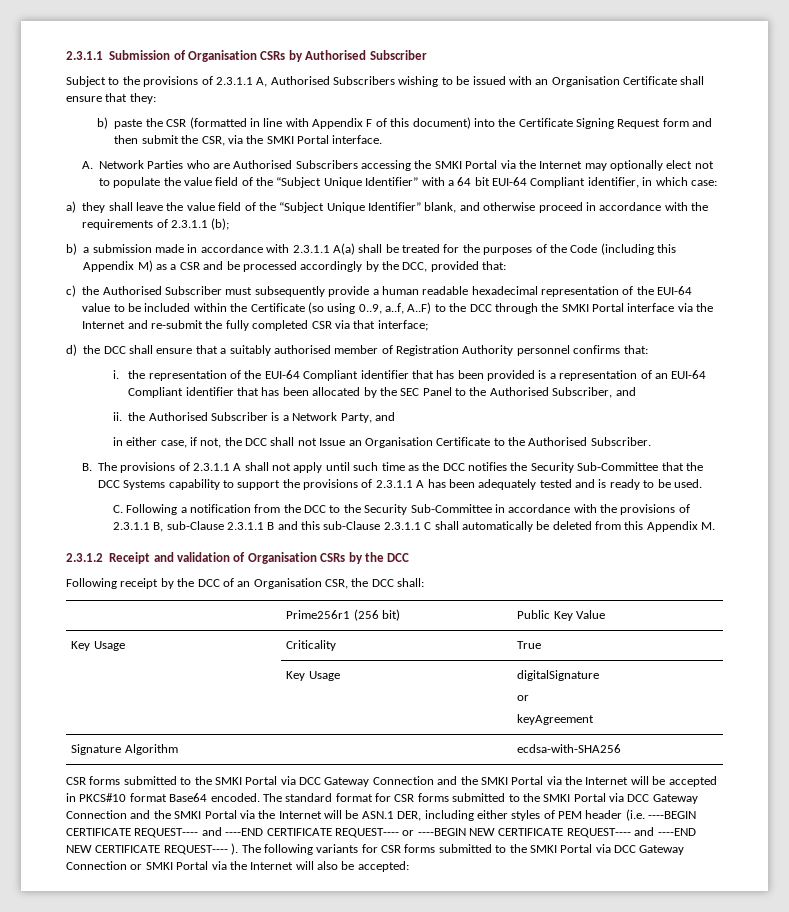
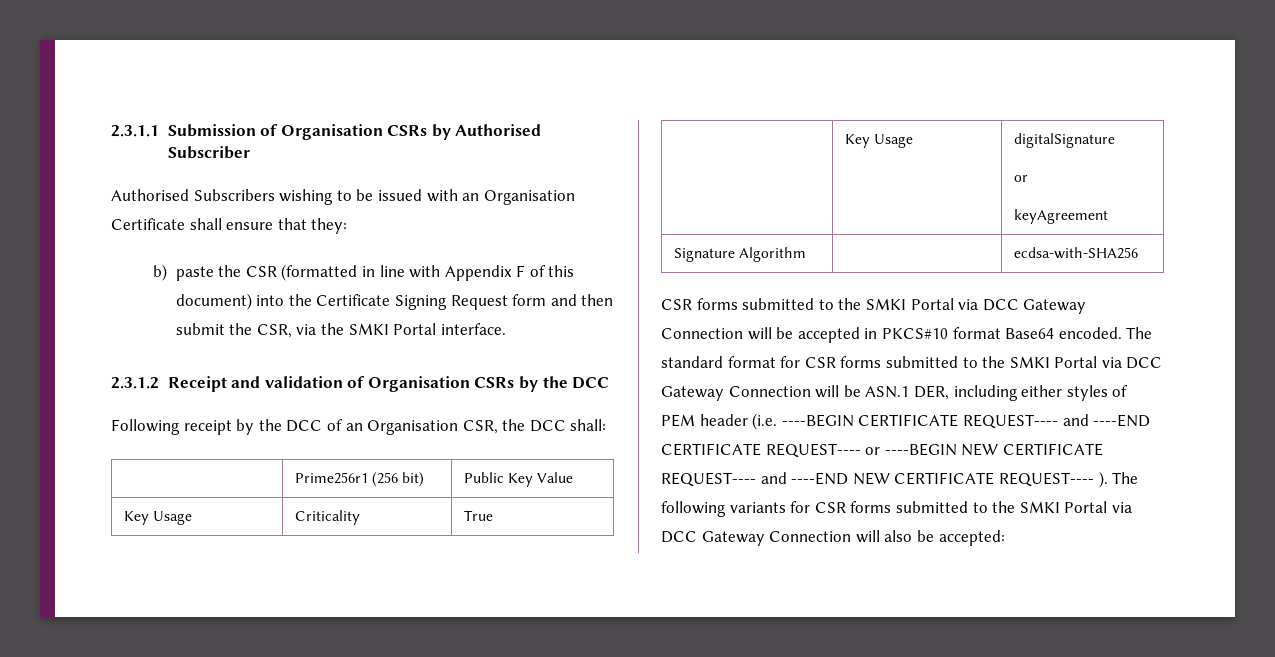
[66,76,268,87] Subject to the provisions of 2.3.1.1 A, -> (250, 152) none
[81,160,714,171] [98,177,717,188] [66,201,708,213] [82,218,230,230] [66,243,676,255] [83,260,507,272] [66,285,693,297] [82,302,714,314] [82,320,428,331] [66,344,648,356] [112,370,707,381] [128,387,636,398] [112,412,395,423] [112,437,651,448] [81,462,703,473] [97,479,702,490] [112,504,690,515] [112,521,716,532] // A. Network Parties who are Authorised Subscribers accessing the SMKI Portal via the Internet may optionally elect not to populate the value field of the “Subject Unique Identifier” with a 64 bit EUI-64 Compliant identifier, in which case: // a) they shall leave the value field of the “Subject Unique Identifier” blank, and otherwise proceed in accordance with the requirements of 2.3.1.1 (b); // b) a submission made in accordance with 2.3.1.1 A(a) shall be treated for the purposes of the Code (including this Appendix M) as a CSR and be processed accordingly by the DCC, provided that: // c) the Authorised Subscriber must subsequently provide a human readable hexadecimal representation of the EUI-64 value to be included within the Certificate (so using 0..9, a..f, A..F) to the DCC through the SMKI Portal interface via the Internet and re-submit the fully completed CSR via that interface; // d) the DCC shall ensure that a suitably authorised member of Registration Authority personnel confirms that: // i. the representation of the EUI-64 Compliant identifier that has been provided is a representation of an EUI-64 Compliant identifier that has been allocated by the SEC Panel to the Authorised Subscriber, and // ii. the Authorised Subscriber is a Network Party, and // in either case, if not, the DCC shall not Issue an Organisation Certificate to the Authorised Subscriber. // B. The provisions of 2.3.1.1 A shall not apply until such time as the DCC notifies the Security Sub-Committee that the DCC Systems capability to support the provisions of 2.3.1.1 A has been adequately tested and is ready to be used. // C. Following a notification from the DCC to the Security Sub-Committee in accordance with the provisions of 2.3.1.1 B, sub-Clause 2.3.1.1 B and this sub-Clause 2.3.1.1 C shall automatically be deleted from this Appendix M. -> (506, 329) none
[437,776,629,785] and the SMKI Portal via the Internet -> (743, 333) none
[130,810,322,819] and the SMKI Portal via the Internet -> (811, 391) none
[130,861,294,870] or SMKI Portal via the Internet -> (852, 536) none

